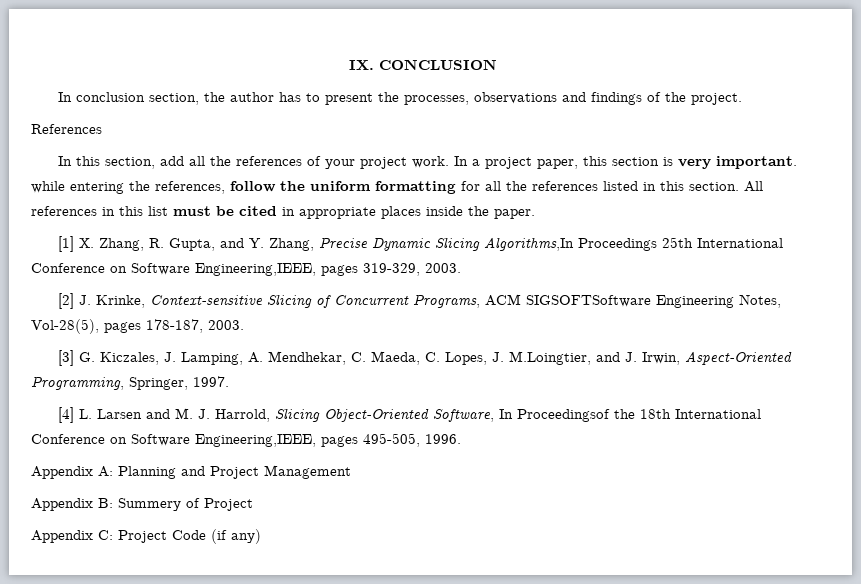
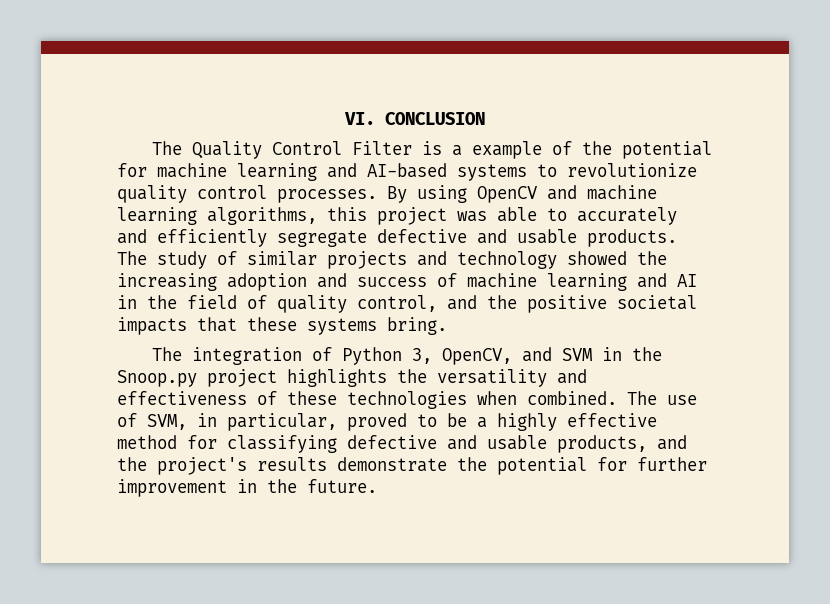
[349,60,374,70] IX. -> [344,112,375,125] VI.
[57,92,742,105] [31,124,102,134] [57,156,797,169] [31,181,763,194] [31,206,535,219] [57,236,783,252] [31,263,461,276] [57,293,781,309] [31,319,244,334] [57,350,792,366] [31,376,229,390] [57,407,761,423] [31,433,461,447] [31,465,351,479] [31,498,253,511] [31,529,261,544] In conclusion section, the author has to present the processes, observations and findings of the project. // References // In this section, add all the references of your project work. In a project paper, this section is very important. while entering the references, follow the uniform formatting for all the references listed in this section. All references in this list must be cited in appropriate places inside the paper. // [1] X. Zhang, R. Gupta, and Y. Zhang, Precise Dynamic Slicing Algorithms,In Proceedings 25th International Conference on Software Engineering,IEEE, pages 319-329, 2003. // [2] J. Krinke, Context-sensitive Slicing of Concurrent Programs, ACM SIGSOFTSoftware Engineering Notes, Vol-28(5), pages 178-187, 2003. // [3] G. Kiczales, J. Lamping, A. Mendhekar, C. Maeda, C. Lopes, J. M.Loingtier, and J. Irwin, Aspect-Oriented Programming, Springer, 1997. // [4] L. Larsen and M. J. Harrold, Slicing Object-Oriented Software, In Proceedingsof the 18th International Conference on Software Engineering,IEEE, pages 495-505, 1996. // Appendix A: Planning and Project Management // Appendix B: Summery of Project // Appendix C: Project Code (if any) -> [151,141,712,159] [117,163,697,181] [117,185,657,203] [117,207,677,225] [117,229,677,247] [117,251,667,269] [117,273,697,291] [117,295,697,313] [117,317,447,335] [151,347,662,365] [117,369,587,387] [117,391,697,409] [117,413,657,431] [117,435,687,453] [117,457,707,475] [117,479,377,497] The Quality Control Filter is a example of the potential for machine learning and AI-based systems to revolutionize quality control processes. By using OpenCV and machine learning algorithms, this project was able to accurately and efficiently segregate defective and usable products. The study of similar projects and technology showed the increasing adoption and success of machine learning and AI in the field of quality control, and the positive societal impacts that these systems bring. // The integration of Python 3, OpenCV, and SVM in the Snoop.py project highlights the versatility and effectiveness of these technologies when combined. The use of SVM, in particular, proved to be a highly effective method for classifying defective and usable products, and the project's results demonstrate the potential for further improvement in the future.

